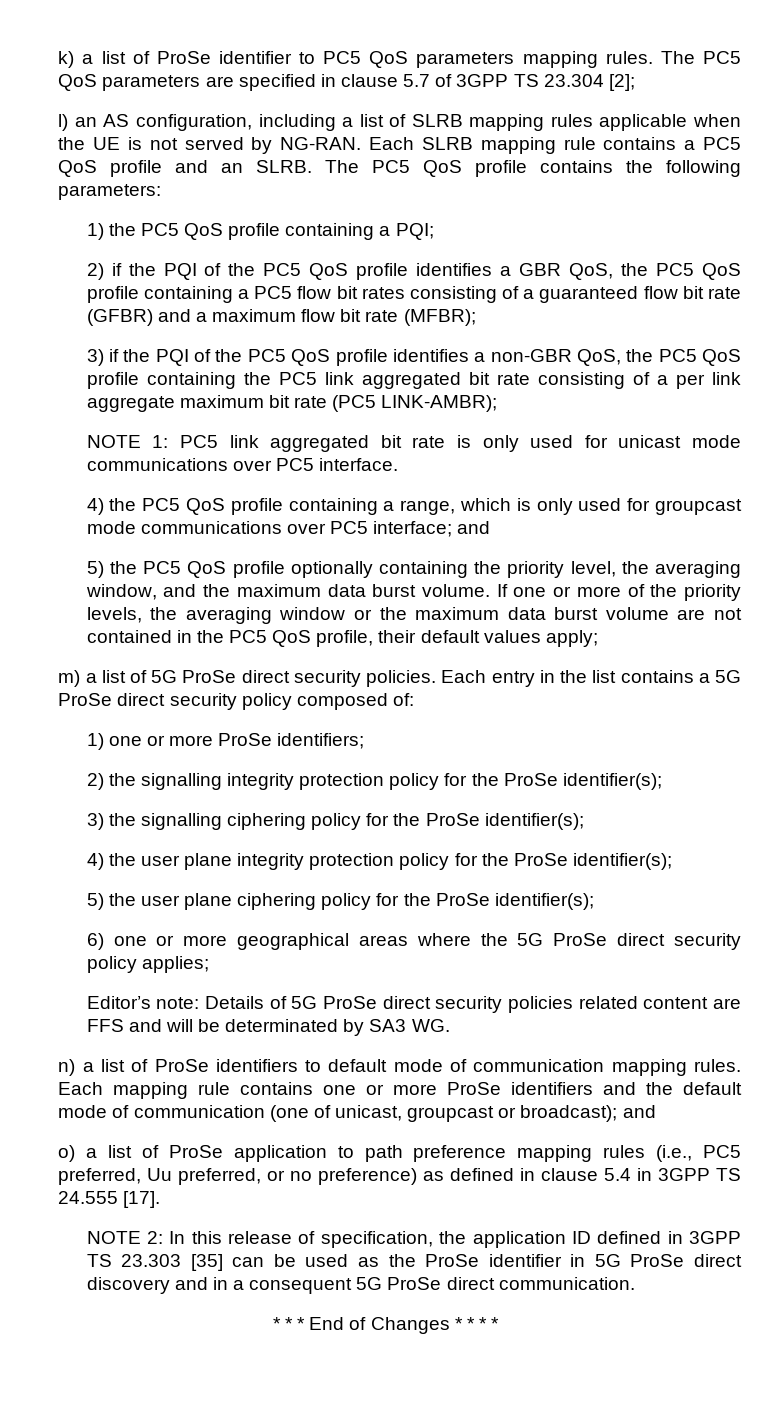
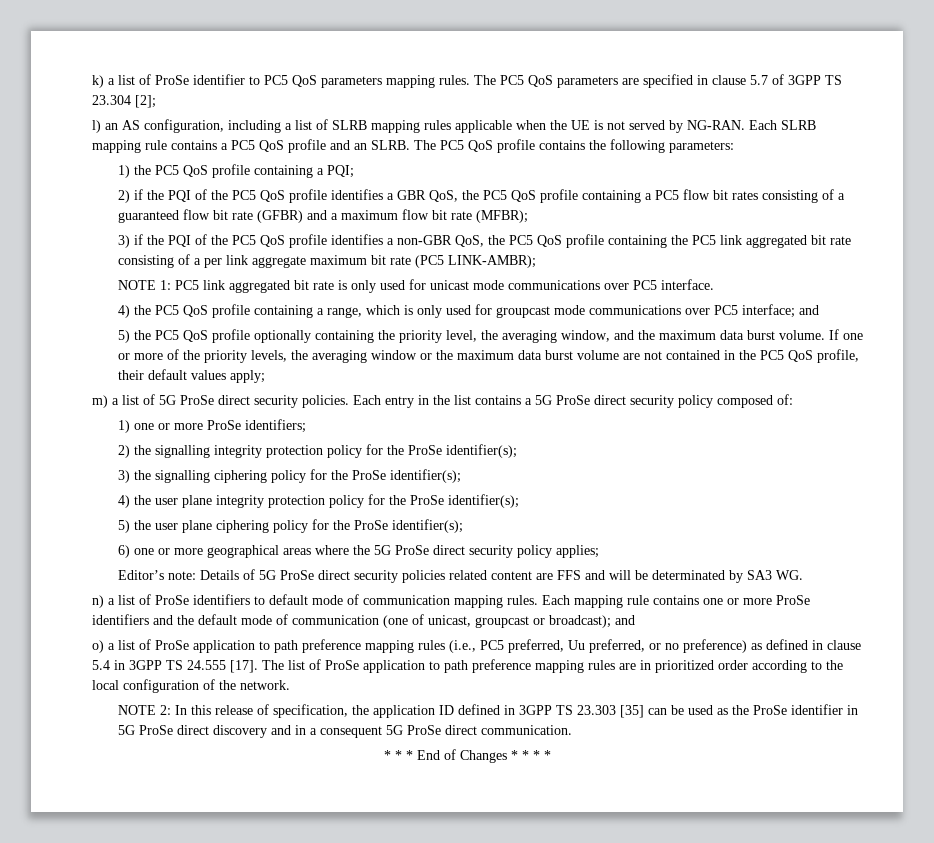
(161, 1199) none -> [262,659,844,673] [92,679,291,693] The list of ProSe application to path preference mapping rules are in prioritized order according to the local configuration of the network.

